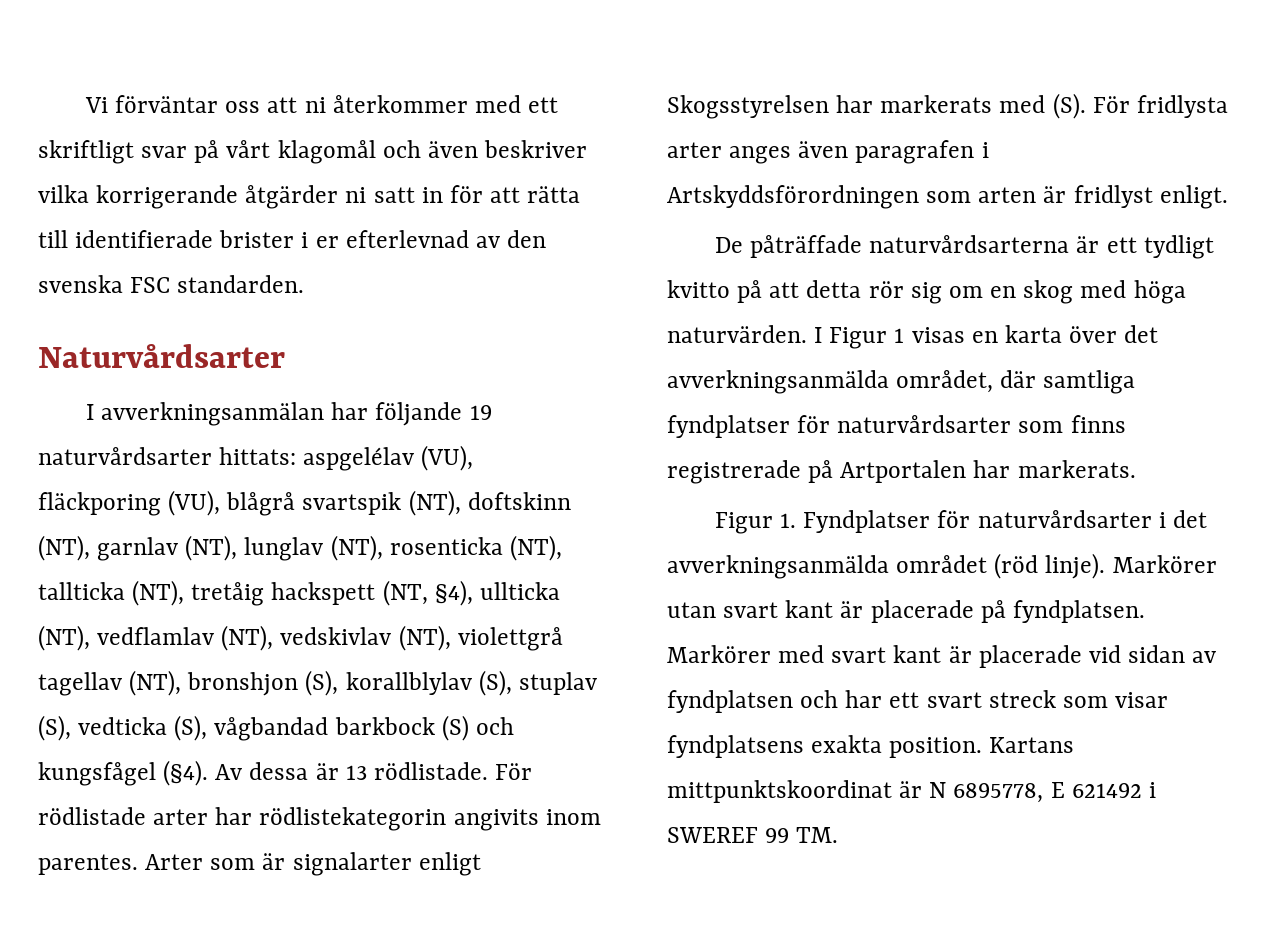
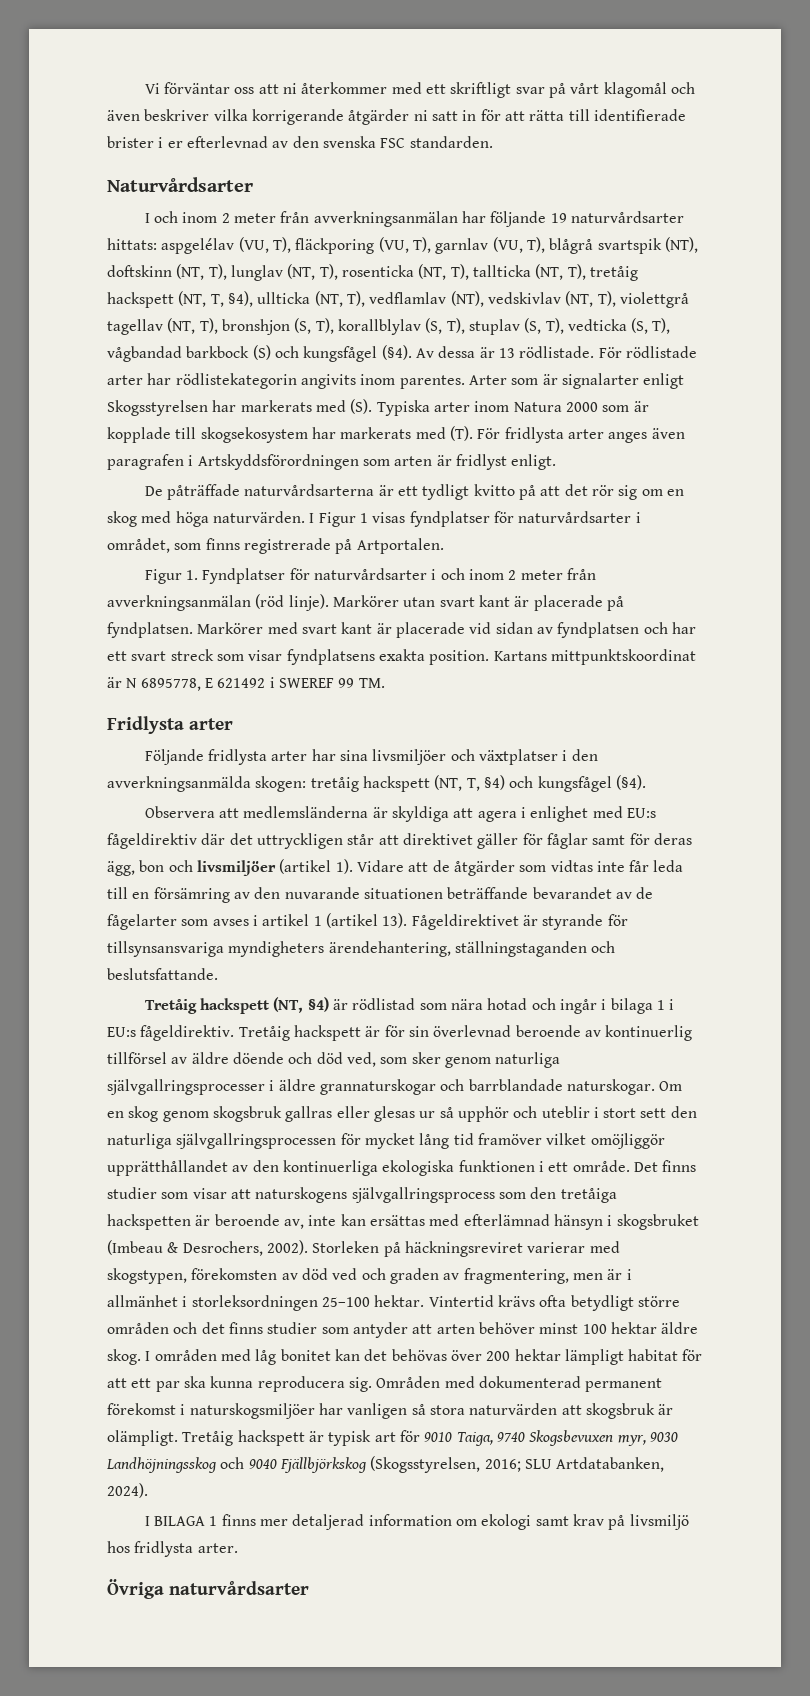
(94, 412) none -> [154,211,310,223] och inom 2 meter från
[421,445,474,471] [38,490,571,516] [38,535,562,561] [38,580,428,606] (VU), fläckporing (VU), blågrå svartspik (NT), doftskinn (NT), garnlav (NT), lunglav (NT), rosenticka (NT), tallticka (NT), tretåig hackspett (NT, -> [238,237,698,254] [107,264,638,281] [107,291,224,308] (VU, T), fläckporing (VU, T), garnlav (VU, T), blågrå svartspik (NT), doftskinn (NT, T), lunglav (NT, T), rosenticka (NT, T), tallticka (NT, T), tretåig hackspett (NT, T,
[38,625,90,651] (NT), -> [314,291,365,307] (NT, T),
[398,625,563,651] [38,670,597,696] [38,715,208,741] (NT), violettgrå tagellav (NT), bronshjon (S), korallblylav (S), stuplav (S), vedticka (S), -> [565,291,689,308] [107,318,671,335] (NT, T), violettgrå tagellav (NT, T), bronshjon (S, T), korallblylav (S, T), stuplav (S, T), vedticka (S, T),
(1086, 106) none -> [376,400,649,416] [107,426,473,443] Typiska arter inom Natura 2000 som är kopplade till skogsekosystem har markerats med (T).
[806,280,862,298] detta -> [564,484,588,496] det
[971,325,1159,343] [667,370,1136,394] en karta över det avverkningsanmälda området, där samtliga -> (406, 517) none
(1012, 424) none -> [635,512,641,523] [107,538,170,553] i området,
[840,460,1136,483] Artportalen har markerats. -> [356,538,444,554] Artportalen.
[1172,510,1207,528] [667,555,988,579] det avverkningsanmälda området -> [440,568,597,580] [107,595,251,611] och inom 2 meter från avverkningsanmälan
(839, 835) none -> [107,716,233,734] [144,749,598,765] [107,775,646,792] [144,806,657,822] [107,833,692,849] [107,859,684,876] [107,887,654,903] [107,913,628,930] [107,941,616,957] [107,968,218,980] [144,997,675,1014] [107,1025,693,1041] [107,1052,561,1068] [107,1079,683,1095] [107,1106,697,1122] [107,1133,665,1149] [107,1160,697,1176] [107,1187,617,1203] [107,1214,699,1230] [107,1240,620,1257] [107,1268,632,1284] [107,1295,680,1311] [107,1322,699,1338] [107,1349,703,1365] [107,1376,663,1392] [107,1403,674,1419] [107,1430,678,1446] [106,1456,665,1473] [107,1483,148,1498] [144,1514,689,1530] [107,1541,238,1557] [107,1579,309,1599] // Fridlysta arter // Följande fridlysta arter har sina livsmiljöer och växtplatser i den avverkningsanmälda skogen: tretåig hackspett (NT, T, §4) och kungsfågel (§4). // Observera att medlemsländerna är skyldiga att agera i enlighet med EU:s fågeldirektiv där det uttryckligen står att direktivet gäller för fåglar samt för deras ägg, bon och livsmiljöer (artikel 1). Vidare att de åtgärder som vidtas inte får leda till en försämring av den nuvarande situationen beträffande bevarandet av de fågelarter som avses i artikel 1 (artikel 13). Fågeldirektivet är styrande för tillsynsansvariga myndigheters ärendehantering, ställningstaganden och beslutsfattande. // Tretåig hackspett (NT, §4) är rödlistad som nära hotad och ingår i bilaga 1 i EU:s fågeldirektiv. Tretåig hackspett är för sin överlevnad beroende av kontinuerlig tillförsel av äldre döende och död ved, som sker genom naturliga självgallringsprocesser i äldre grannaturskogar och barrblandade naturskogar. Om en skog genom skogsbruk gallras eller glesas ur så upphör och uteblir i stort sett den naturliga självgallringsprocessen för mycket lång tid framöver vilket omöjliggör upprätthållandet av den kontinuerliga ekologiska funktionen i ett område. Det finns studier som visar att naturskogens självgallringsprocess som den tretåiga hackspetten är beroende av, inte kan ersättas med efterlämnad hänsyn i skogsbruket (Imbeau & Desrochers, 2002). Storleken på häckningsreviret varierar med skogstypen, förekomsten av död ved och graden av fragmentering, men är i allmänhet i storleksordningen 25–100 hektar. Vintertid krävs ofta betydligt större områden och det finns studier som antyder att arten behöver minst 100 hektar äldre skog. I områden med låg bonitet kan det behövas över 200 hektar lämpligt habitat för att ett par ska kunna reproducera sig. Områden med dokumenterad permanent förekomst i naturskogsmiljöer har vanligen så stora naturvärden att skogsbruk är olämpligt. Tretåig hackspett är typisk art för 9010 Taiga, 9740 Skogsbevuxen myr, 9030 Landhöjningsskog och 9040 Fjällbjörkskog (Skogsstyrelsen, 2016; SLU Artdatabanken, 2024). // I BILAGA 1 finns mer detaljerad information om ekologi samt krav på livsmiljö hos fridlysta arter. // Övriga naturvårdsarter

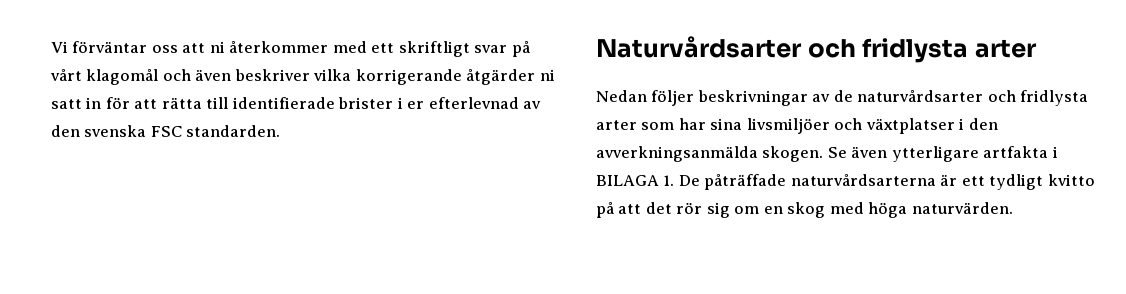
[144,211,685,227] [107,237,698,254] [107,264,638,281] [107,291,689,308] [107,318,671,335] [107,345,697,362] [107,373,685,389] [107,399,649,416] [107,426,685,443] [107,454,557,470] // I och inom 2 meter från avverkningsanmälan har följande 19 naturvårdsarter hittats: aspgelélav (VU, T), fläckporing (VU, T), garnlav (VU, T), blågrå svartspik (NT), doftskinn (NT, T), lunglav (NT, T), rosenticka (NT, T), tallticka (NT, T), tretåig hackspett (NT, T, §4), ullticka (NT, T), vedflamlav (NT), vedskivlav (NT, T), violettgrå tagellav (NT, T), bronshjon (S, T), korallblylav (S, T), stuplav (S, T), vedticka (S, T), vågbandad barkbock (S) och kungsfågel (§4). Av dessa är 13 rödlistade. För rödlistade arter har rödlistekategorin angivits inom parentes. Arter som är signalarter enligt Skogsstyrelsen har markerats med (S). Typiska arter inom Natura 2000 som är kopplade till skogsekosystem har markerats med (T). För fridlysta arter anges även paragrafen i Artskyddsförordningen som arten är fridlyst enligt. // -> [807,38,1037,63] [596,90,1089,106] [596,118,998,134] [596,146,1058,162] [596,175,675,186] och fridlysta arter // Nedan följer beskrivningar av de naturvårdsarter och fridlysta arter som har sina livsmiljöer och växtplatser i den avverkningsanmälda skogen. Se även ytterligare artfakta i BILAGA 1.
[309,511,641,527] [107,538,444,554] [144,568,597,584] [107,594,624,611] [107,622,696,638] [107,649,696,665] [107,677,385,691] [107,716,233,734] [144,749,598,765] [107,775,646,792] [144,806,657,822] [107,833,692,849] [107,859,684,876] [107,887,654,903] [107,913,628,930] [107,941,616,957] [107,968,218,980] [144,997,675,1014] [107,1025,693,1041] [107,1052,561,1068] [107,1079,683,1095] [107,1106,697,1122] [107,1133,665,1149] [107,1160,697,1176] [107,1187,617,1203] [107,1214,699,1230] [107,1240,620,1257] [107,1268,632,1284] [107,1295,680,1311] [107,1322,699,1338] [107,1349,703,1365] [107,1376,663,1392] [107,1403,674,1419] [107,1430,678,1446] [106,1456,665,1473] [107,1483,148,1498] [144,1514,689,1530] [107,1541,238,1557] [107,1579,309,1599] I Figur 1 visas fyndplatser för naturvårdsarter i området, som finns registrerade på Artportalen. // Figur 1. Fyndplatser för naturvårdsarter i och inom 2 meter från avverkningsanmälan (röd linje). Markörer utan svart kant är placerade på fyndplatsen. Markörer med svart kant är placerade vid sidan av fyndplatsen och har ett svart streck som visar fyndplatsens exakta position. Kartans mittpunktskoordinat är N 6895778, E 621492 i SWEREF 99 TM. // Fridlysta arter // Följande fridlysta arter har sina livsmiljöer och växtplatser i den avverkningsanmälda skogen: tretåig hackspett (NT, T, §4) och kungsfågel (§4). // Observera att medlemsländerna är skyldiga att agera i enlighet med EU:s fågeldirektiv där det uttryckligen står att direktivet gäller för fåglar samt för deras ägg, bon och livsmiljöer (artikel 1). Vidare att de åtgärder som vidtas inte får leda till en försämring av den nuvarande situationen beträffande bevarandet av de fågelarter som avses i artikel 1 (artikel 13). Fågeldirektivet är styrande för tillsynsansvariga myndigheters ärendehantering, ställningstaganden och beslutsfattande. // Tretåig hackspett (NT, §4) är rödlistad som nära hotad och ingår i bilaga 1 i EU:s fågeldirektiv. Tretåig hackspett är för sin överlevnad beroende av kontinuerlig tillförsel av äldre döende och död ved, som sker genom naturliga självgallringsprocesser i äldre grannaturskogar och barrblandade naturskogar. Om en skog genom skogsbruk gallras eller glesas ur så upphör och uteblir i stort sett den naturliga självgallringsprocessen för mycket lång tid framöver vilket omöjliggör upprätthållandet av den kontinuerliga ekologiska funktionen i ett område. Det finns studier som visar att naturskogens självgallringsprocess som den tretåiga hackspetten är beroende av, inte kan ersättas med efterlämnad hänsyn i skogsbruket (Imbeau & Desrochers, 2002). Storleken på häckningsreviret varierar med skogstypen, förekomsten av död ved och graden av fragmentering, men är i allmänhet i storleksordningen 25–100 hektar. Vintertid krävs ofta betydligt större områden och det finns studier som antyder att arten behöver minst 100 hektar äldre skog. I områden med låg bonitet kan det behövas över 200 hektar lämpligt habitat för att ett par ska kunna reproducera sig. Områden med dokumenterad permanent förekomst i naturskogsmiljöer har vanligen så stora naturvärden att skogsbruk är olämpligt. Tretåig hackspett är typisk art för 9010 Taiga, 9740 Skogsbevuxen myr, 9030 Landhöjningsskog och 9040 Fjällbjörkskog (Skogsstyrelsen, 2016; SLU Artdatabanken, 2024). // I BILAGA 1 finns mer detaljerad information om ekologi samt krav på livsmiljö hos fridlysta arter. // Övriga naturvårdsarter -> (1013, 208) none

